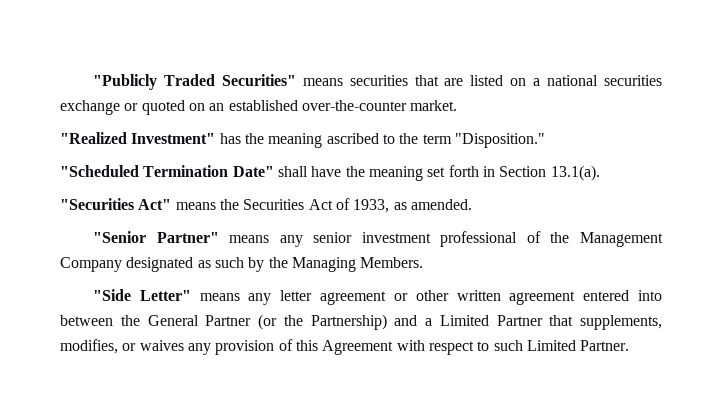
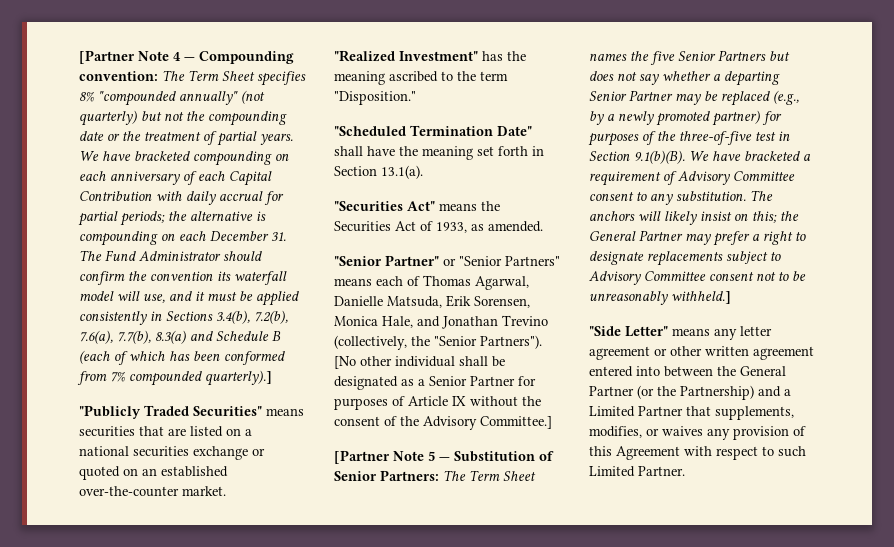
(92, 82) none -> [79,50,294,64] [79,70,306,86] [79,90,265,106] [79,110,287,126] [79,131,293,146] [79,151,289,166] [79,171,272,186] [79,191,284,205] [78,211,266,226] [79,231,286,246] [79,250,262,261] [79,271,287,285] [79,291,299,306] [79,310,288,325] [79,330,281,344] [79,350,285,365] [77,370,272,386] [Partner Note 4 — Compounding convention: The Term Sheet specifies 8% "compounded annually" (not quarterly) but not the compounding date or the treatment of partial years. We have bracketed compounding on each anniversary of each Capital Contribution with daily accrual for partial periods; the alternative is compounding on each December 31. The Fund Administrator should confirm the convention its waterfall model will use, and it must be applied consistently in Sections 3.4(b), 7.2(b), 7.6(a), 7.7(b), 8.3(a) and Schedule B (each of which has been conformed from 7% compounded quarterly).] //
[229,231,664,247] [60,257,424,272] means any senior investment professional of the Management Company designated as such by the Managing Members. -> [443,256,560,266] [334,275,529,290] [334,295,530,308] [334,315,548,329] [334,335,542,350] [334,356,505,369] [334,376,536,390] [334,396,541,410] [334,416,552,430] [334,450,554,464] [334,470,536,481] [589,50,790,65] [589,71,780,86] [589,90,799,106] [589,110,782,126] [588,131,790,146] [589,150,811,164] [589,171,795,186] [589,190,773,205] [589,211,799,225] [589,230,806,246] [589,251,781,266] [589,271,806,285] [589,291,731,305] or "Senior Partners" means each of Thomas Agarwal, Danielle Matsuda, Erik Sorensen, Monica Hale, and Jonathan Trevino (collectively, the "Senior Partners"). [No other individual shall be designated as a Senior Partner for purposes of Article IX without the consent of the Advisory Committee.] // [Partner Note 5 — Substitution of Senior Partners: The Term Sheet names the five Senior Partners but does not say whether a departing Senior Partner may be replaced (e.g., by a newly promoted partner) for purposes of the three-of-five test in Section 9.1(b)(B). We have bracketed a requirement of Advisory Committee consent to any substitution. The anchors will likely insist on this; the General Partner may prefer a right to designate replacements subject to Advisory Committee consent not to be unreasonably withheld.]

